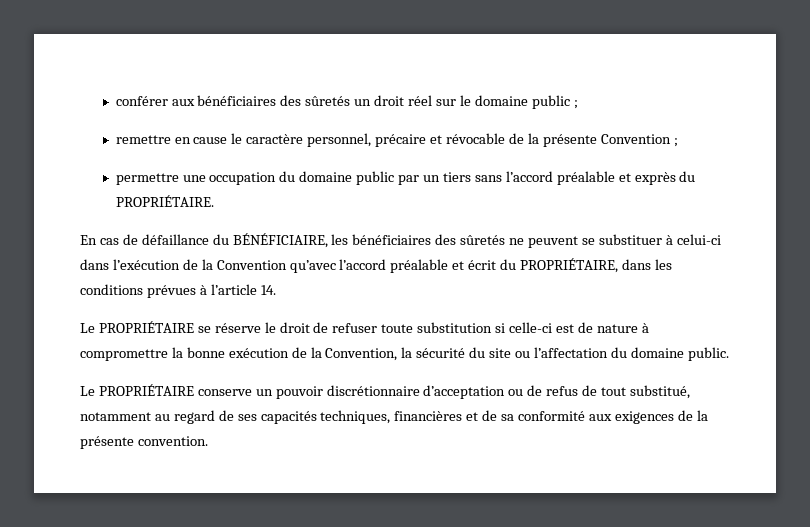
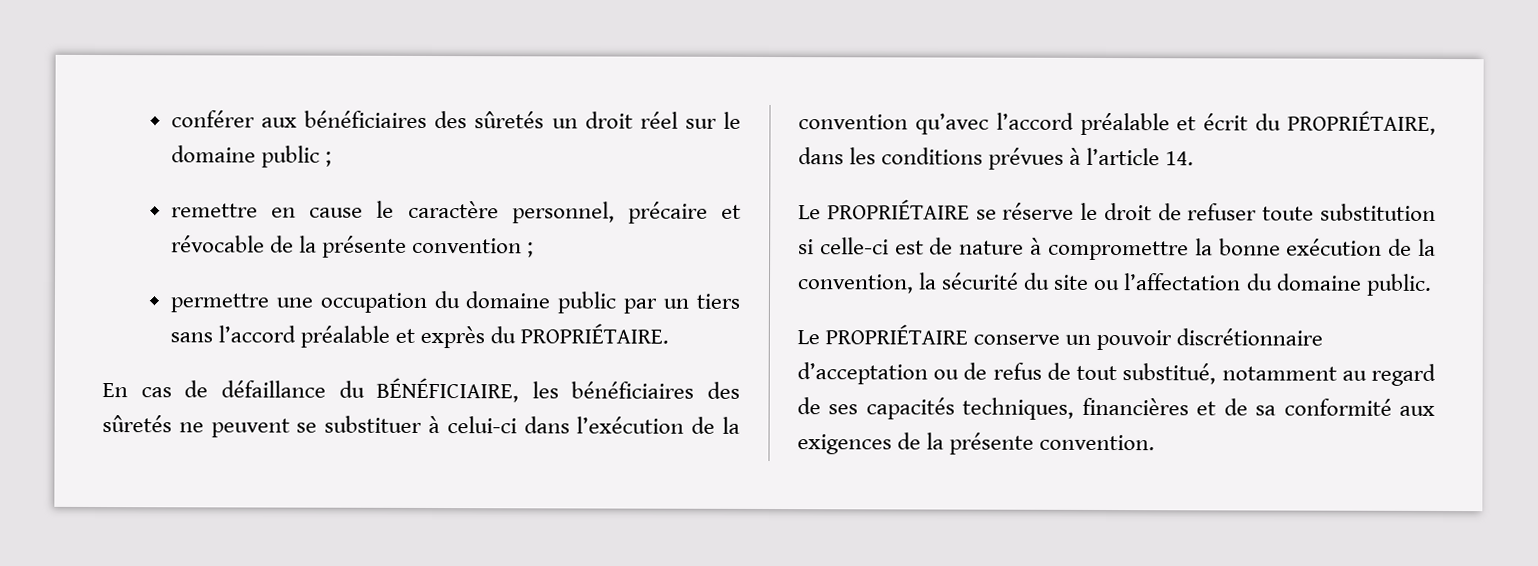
[600,134,671,144] Convention -> [412,237,523,254] convention
[216,260,287,270] Convention -> [798,114,908,130] convention
[325,348,398,361] Convention, -> [797,274,914,294] convention,

